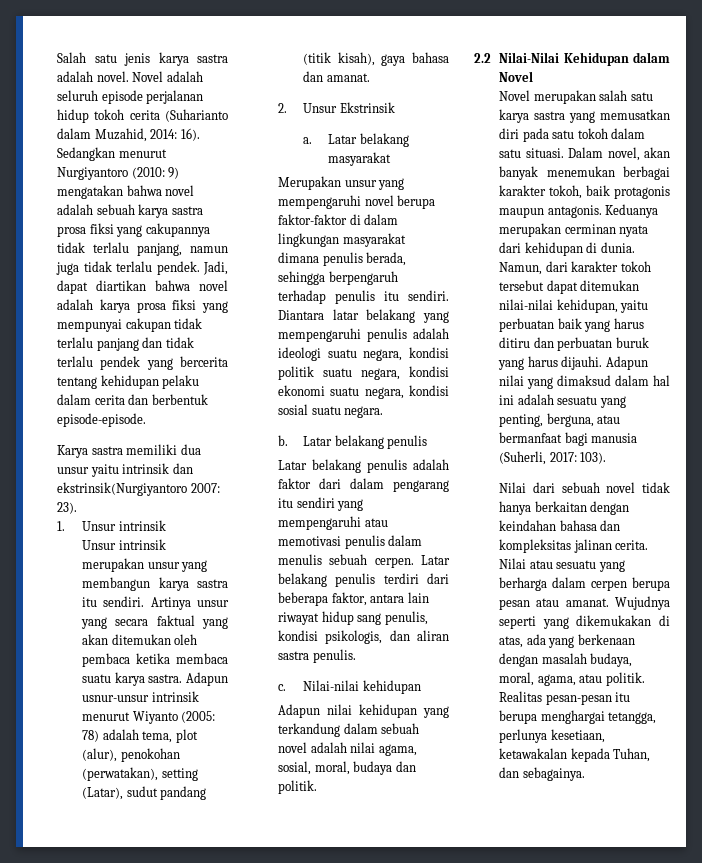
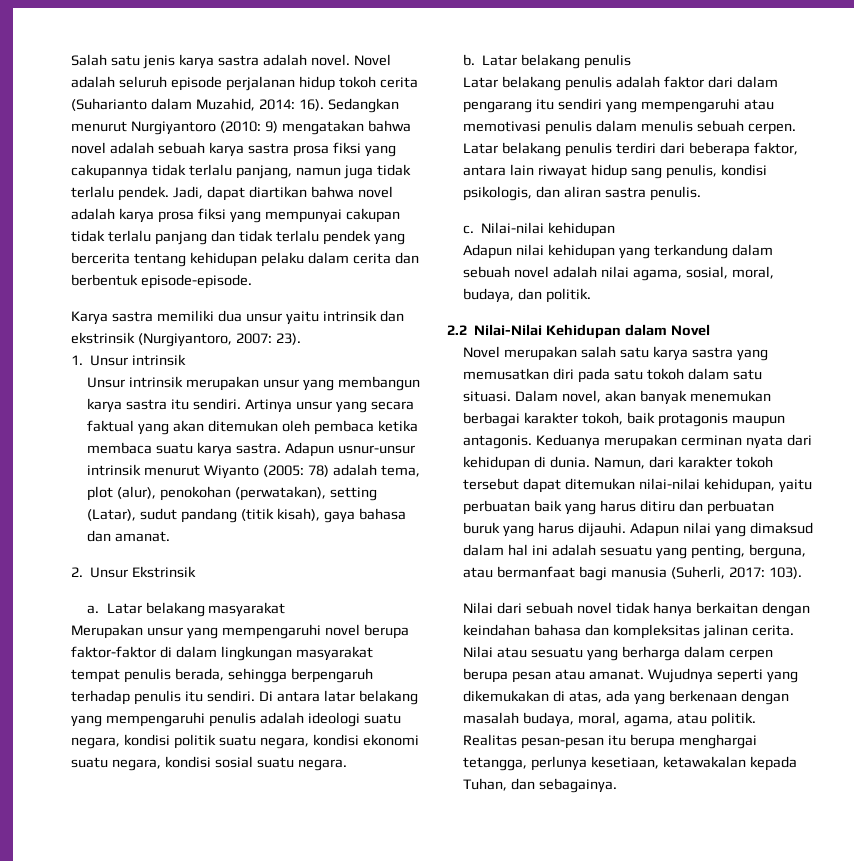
[57,482,188,496] ekstrinsik(Nurgiyantoro -> [71,332,233,347] ekstrinsik (Nurgiyantoro,
[278,252,320,263] dimana -> [71,669,121,683] tempat
[278,310,325,320] Diantara -> [258,691,320,702] Di antara
[353,761,393,775] budaya -> [463,288,515,303] budaya,

